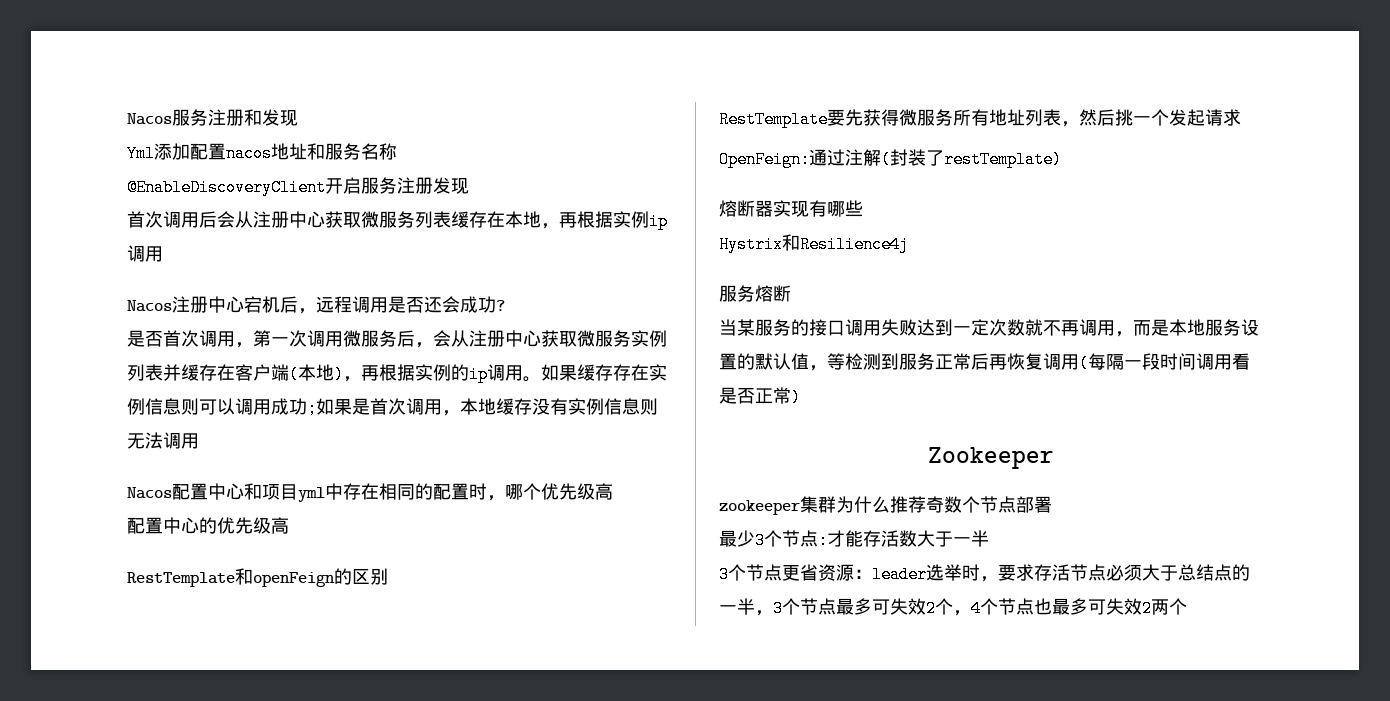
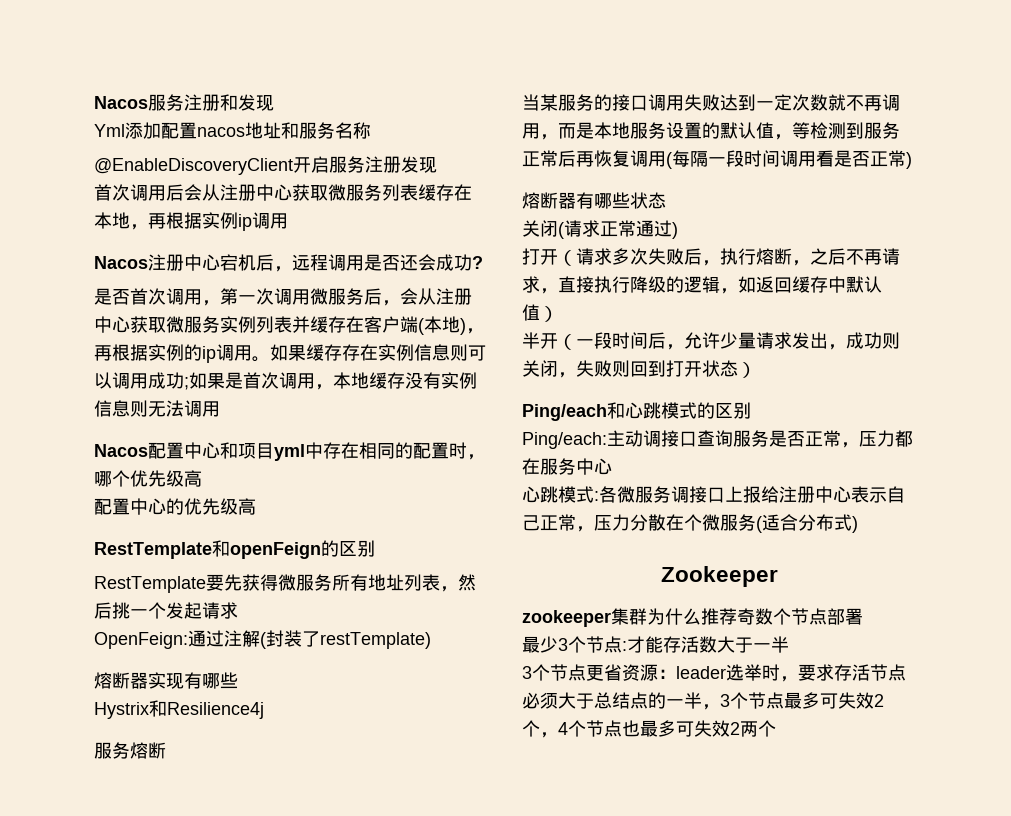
(801, 397) none -> [522,192,666,209] [522,220,678,239] [522,248,900,266] [522,276,882,294] [522,304,558,322] [522,332,900,350] [522,360,756,378] [522,402,751,421] [522,430,913,449] [522,458,612,475] [522,486,905,503] [522,514,858,533] // 熔断器有哪些状态 // 关闭(请求正常通过) // 打开（请求多次失败后，执行熔断，之后不再请求，直接执行降级的逻辑，如返回缓存中默认值） // 半开（一段时间后，允许少量请求发出，成功则关闭，失败则回到打开状态） // Ping/each和心跳模式的区别 // Ping/each:主动调接口查询服务是否正常，压力都在服务中心 // 心跳模式:各微服务调接口上报给注册中心表示自己正常，压力分散在个微服务(适合分布式)

